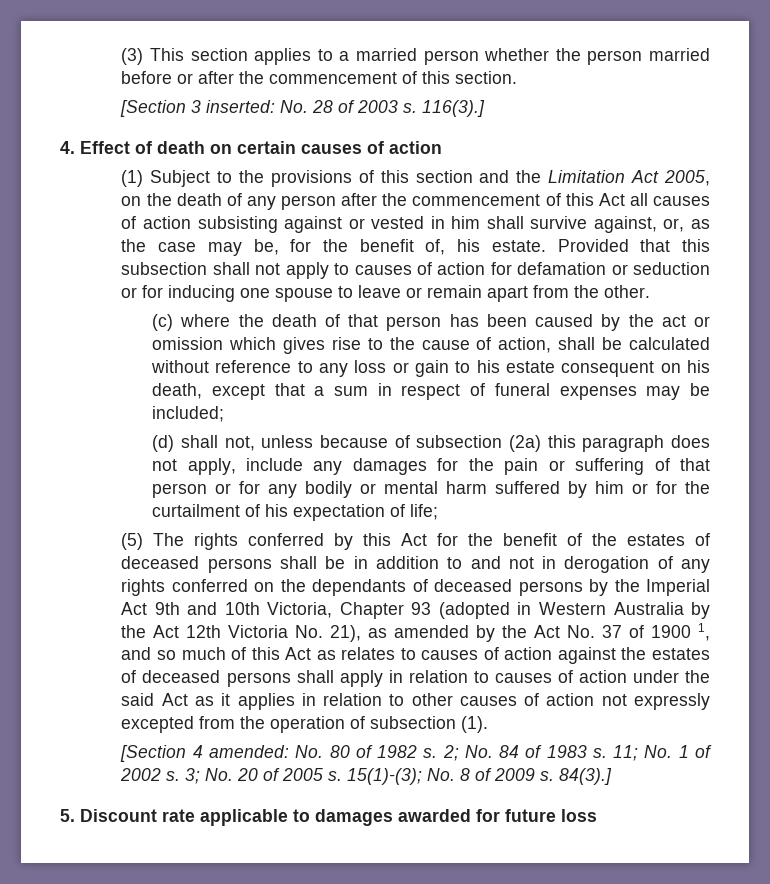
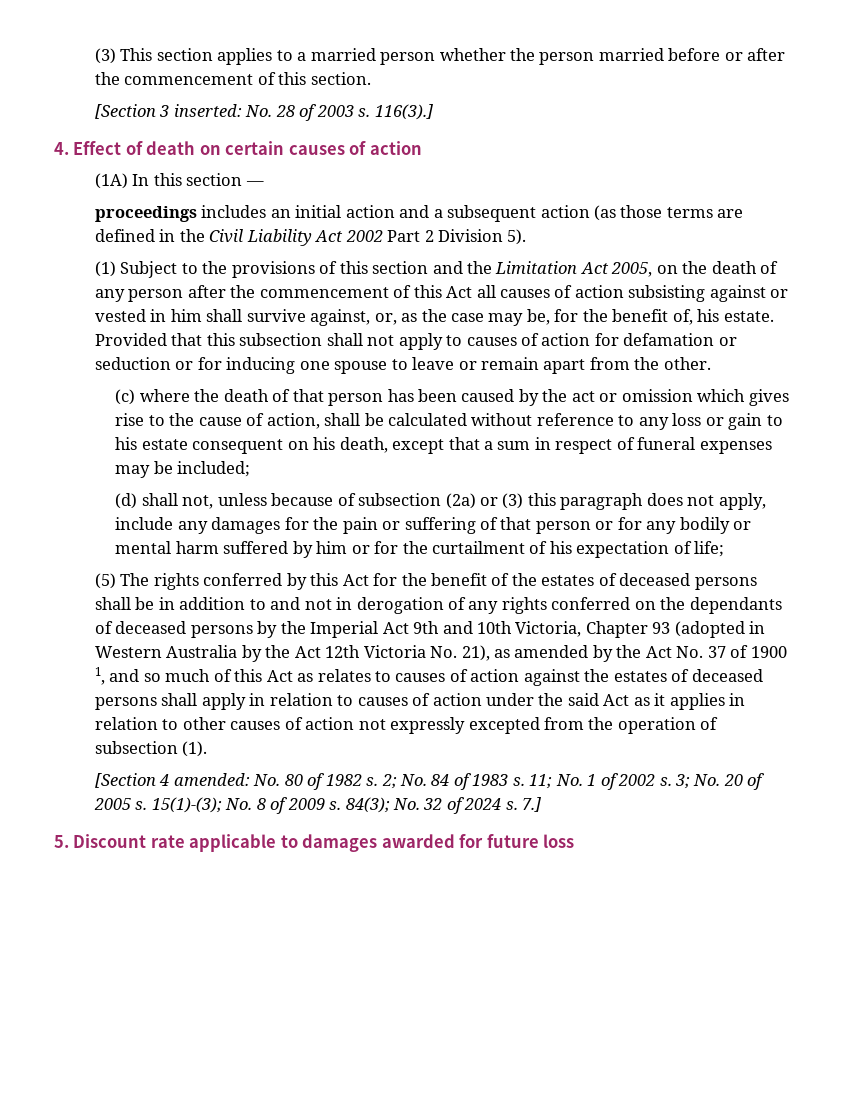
(442, 147) none -> [94,173,264,189] [94,205,744,222] [94,229,527,246] // (1A) In this section — // proceedings includes an initial action and a subsequent action (as those terms are defined in the Civil Liability Act 2002 Part 2 Division 5).
(541, 443) none -> [480,493,524,509] or (3)
[559,768,613,785] 84(3).] -> [345,797,542,814] 84(3); No. 32 of 2024 s. 7.]

